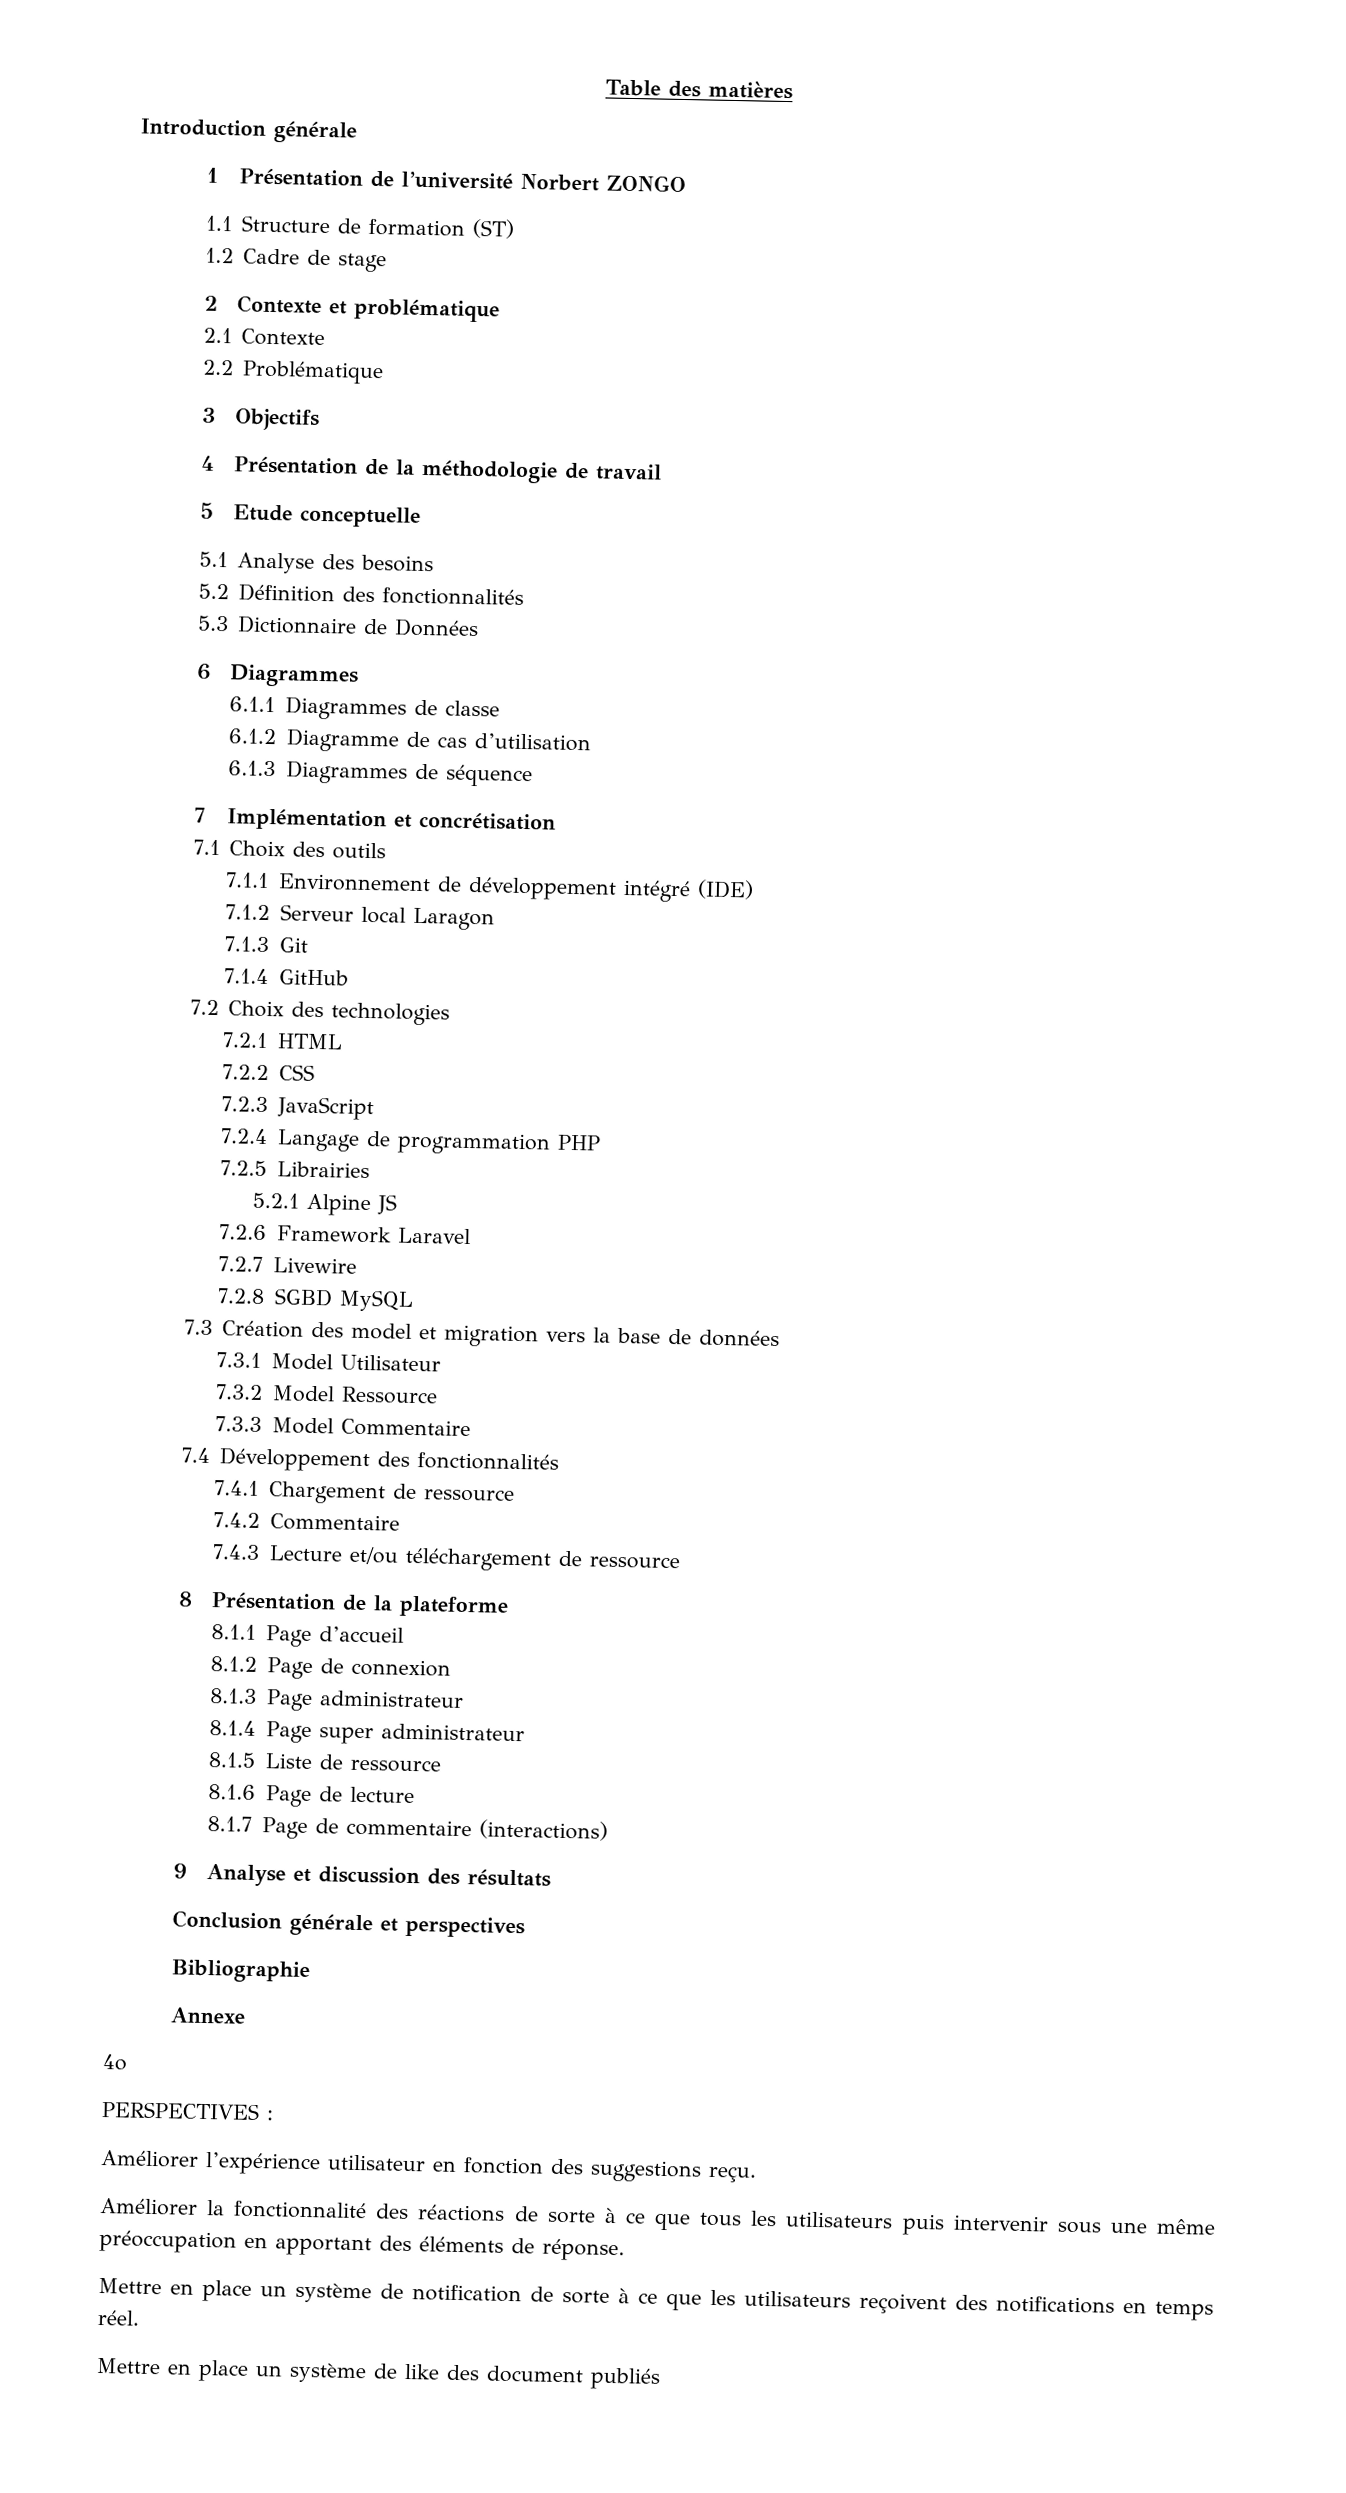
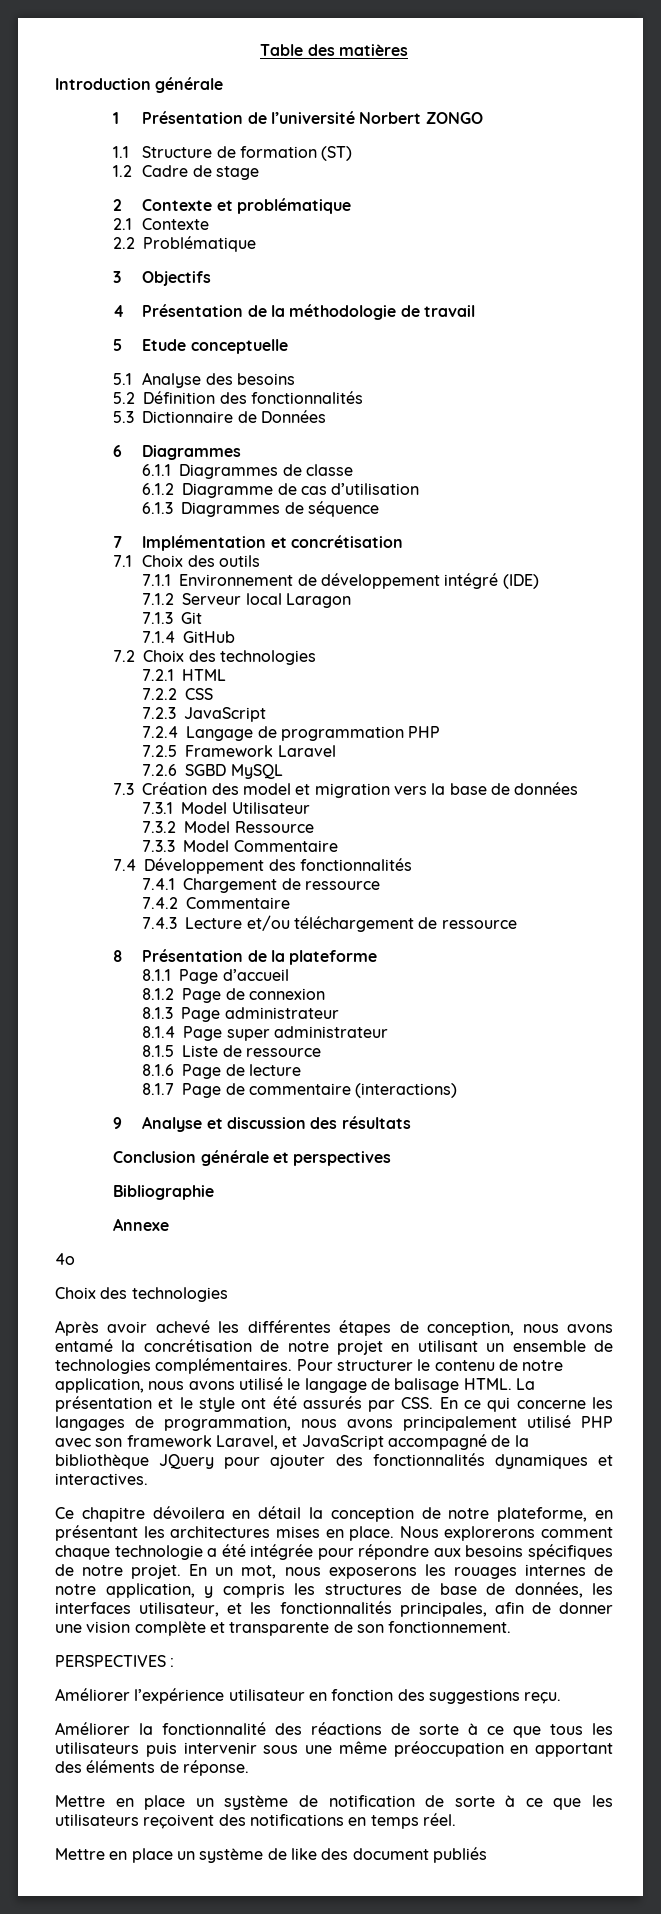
[276,1161,370,1179] [252,1192,398,1217] [218,1224,267,1241] Librairies // 5.2.1 Alpine JS // 7.2.6 -> (178, 751) none
[217,1256,357,1274] [216,1288,265,1305] 7.2.7 Livewire // 7.2.8 -> [142,764,178,776] 7.2.6
(128, 2062) none -> [55,1287,228,1302] [55,1320,614,1336] [55,1339,614,1355] [55,1358,564,1374] [55,1377,535,1393] [55,1396,614,1412] [55,1415,613,1431] [55,1434,529,1450] [55,1453,613,1469] [55,1473,148,1485] [55,1506,613,1522] [55,1525,613,1541] [55,1544,613,1560] [55,1564,614,1579] [55,1582,613,1598] [55,1601,613,1617] [55,1621,512,1636] // Choix des technologies // Après avoir achevé les différentes étapes de conception, nous avons entamé la concrétisation de notre projet en utilisant un ensemble de technologies complémentaires. Pour structurer le contenu de notre application, nous avons utilisé le langage de balisage HTML. La présentation et le style ont été assurés par CSS. En ce qui concerne les langages de programmation, nous avons principalement utilisé PHP avec son framework Laravel, et JavaScript accompagné de la bibliothèque JQuery pour ajouter des fonctionnalités dynamiques et interactives. // Ce chapitre dévoilera en détail la conception de notre plateforme, en présentant les architectures mises en place. Nous explorerons comment chaque technologie a été intégrée pour répondre aux besoins spécifiques de notre projet. En un mot, nous exposerons les rouages internes de notre application, y compris les structures de base de données, les interfaces utilisateur, et les fonctionnalités principales, afin de donner une vision complète et transparente de son fonctionnement.

